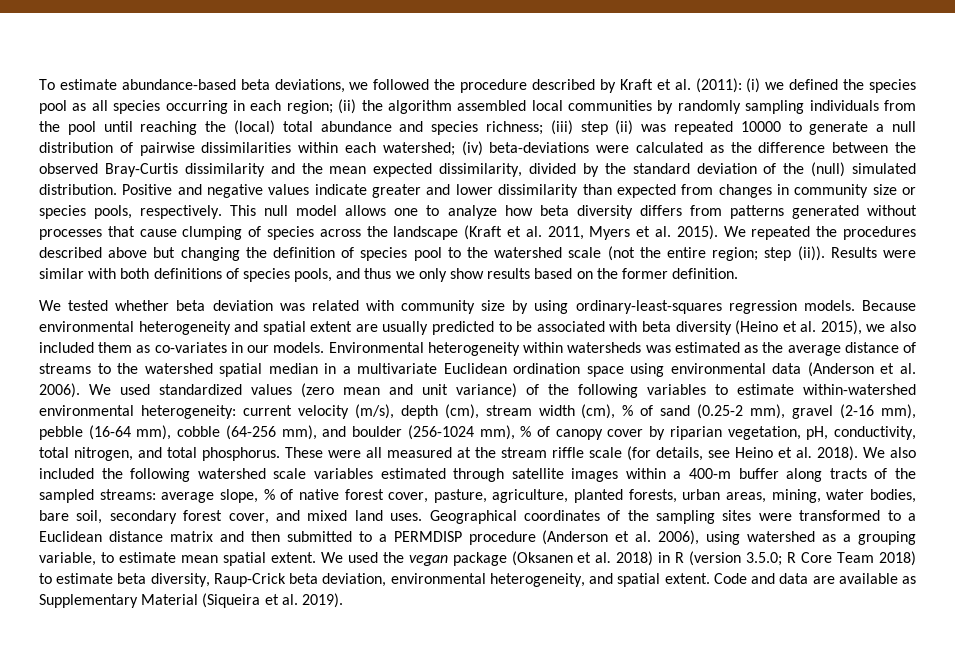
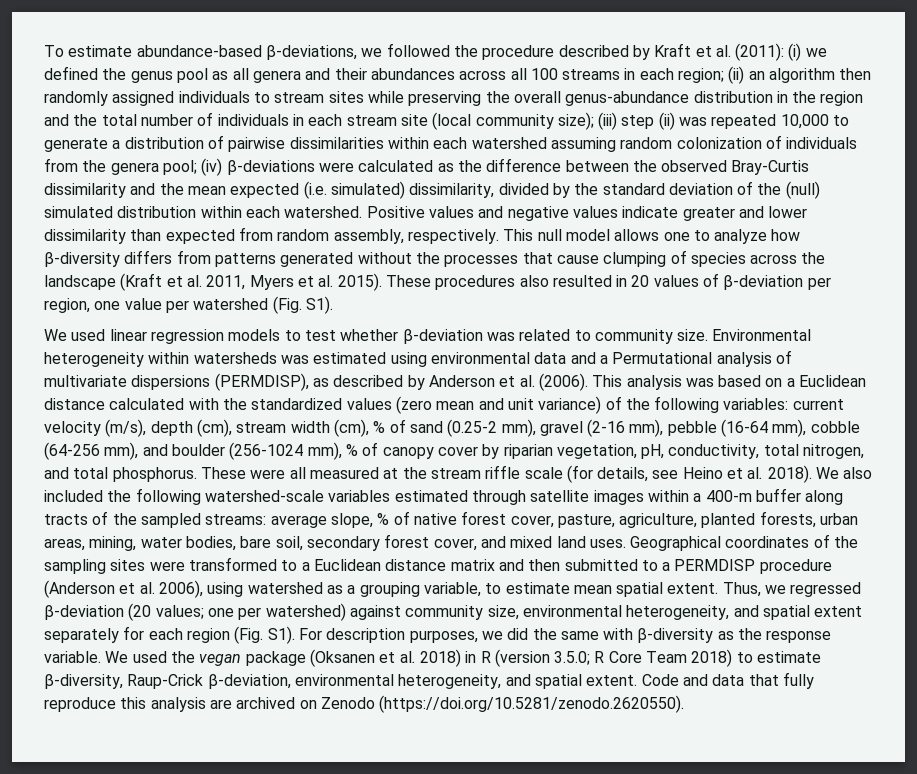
[240,79,345,93] beta deviations, -> [265,45,357,60] β-deviations,
[868,79,916,93] species -> [130,71,173,83] genus
[113,99,917,114] [39,120,543,135] species occurring in each region; (ii) the algorithm assembled local communities by randomly sampling individuals from the pool until reaching the (local) total abundance and species richness; -> [252,66,872,84] [44,91,864,106] [44,112,594,130] genera and their abundances across all 100 streams in each region; (ii) an algorithm then randomly assigned individuals to stream sites while preserving the overall genus-abundance distribution in the region and the total number of individuals in each stream site (local community size);
[740,121,781,132] 10000 -> [780,114,829,129] 10,000
[891,121,916,132] null -> (121, 144) none
[382,141,590,156] watershed; (iv) beta-deviations -> [471,135,858,152] [44,158,315,176] watershed assuming random colonization of individuals from the genera pool; (iv) β-deviations
(433, 170) none -> [303,181,405,199] (i.e. simulated)
[39,184,173,195] distribution. Positive -> [117,206,474,218] distribution within each watershed. Positive values
[718,184,917,198] [39,205,133,219] changes in community size or species pools, -> [277,229,404,244] random assembly,
[539,205,633,219] beta diversity -> [44,252,120,267] β-diversity
(917, 210) none -> [415,252,440,264] the
[723,226,916,240] [39,246,917,261] [39,268,739,282] [39,300,916,314] [39,320,916,335] [39,342,325,353] We repeated the procedures described above but changing the definition of species pool to the watershed scale (not the entire region; step (ii)). Results were similar with both definitions of species pools, and thus we only show results based on the former definition. // We tested whether beta deviation was related with community size by using ordinary-least-squares regression models. Because environmental heterogeneity and spatial extent are usually predicted to be associated with beta diversity (Heino et al. 2015), we also included them as co-variates in our models. -> [385,273,831,290] [44,296,333,314] [44,329,709,344] These procedures also resulted in 20 values of β-deviation per region, one value per watershed (Fig. S1). // We used linear regression models to test whether β-deviation was related to community size.
[744,342,917,356] [39,362,916,377] [39,383,150,398] as the average distance of streams to the watershed spatial median in a multivariate Euclidean ordination space using environmental data (Anderson et al. 2006). We used -> [390,350,792,367] [44,373,867,391] [44,398,247,410] using environmental data and a Permutational analysis of multivariate dispersions (PERMDISP), as described by Anderson et al. (2006). This analysis was based on a Euclidean distance calculated with the
[647,384,916,395] [39,405,236,419] variables to estimate within-watershed environmental heterogeneity: -> [723,398,789,410] variables:
[197,468,307,479] watershed scale -> [204,490,324,502] watershed-scale
(316, 557) none -> [722,582,862,597] [44,603,863,621] [44,626,832,644] [44,651,101,663] Thus, we regressed β-deviation (20 values; one per watershed) against community size, environmental heterogeneity, and spatial extent separately for each region (Fig. S1). For description purposes, we did the same with β-diversity as the response variable.
[117,573,387,587] beta diversity, Raup-Crick beta deviation, -> [44,674,291,689] β-diversity, Raup-Crick β-deviation,
[812,573,917,584] [39,593,343,608] are available as Supplementary Material (Siqueira et al. 2019). -> [748,672,814,689] [44,695,685,713] that fully reproduce this analysis are archived on Zenodo (https://doi.org/10.5281/zenodo.2620550).

